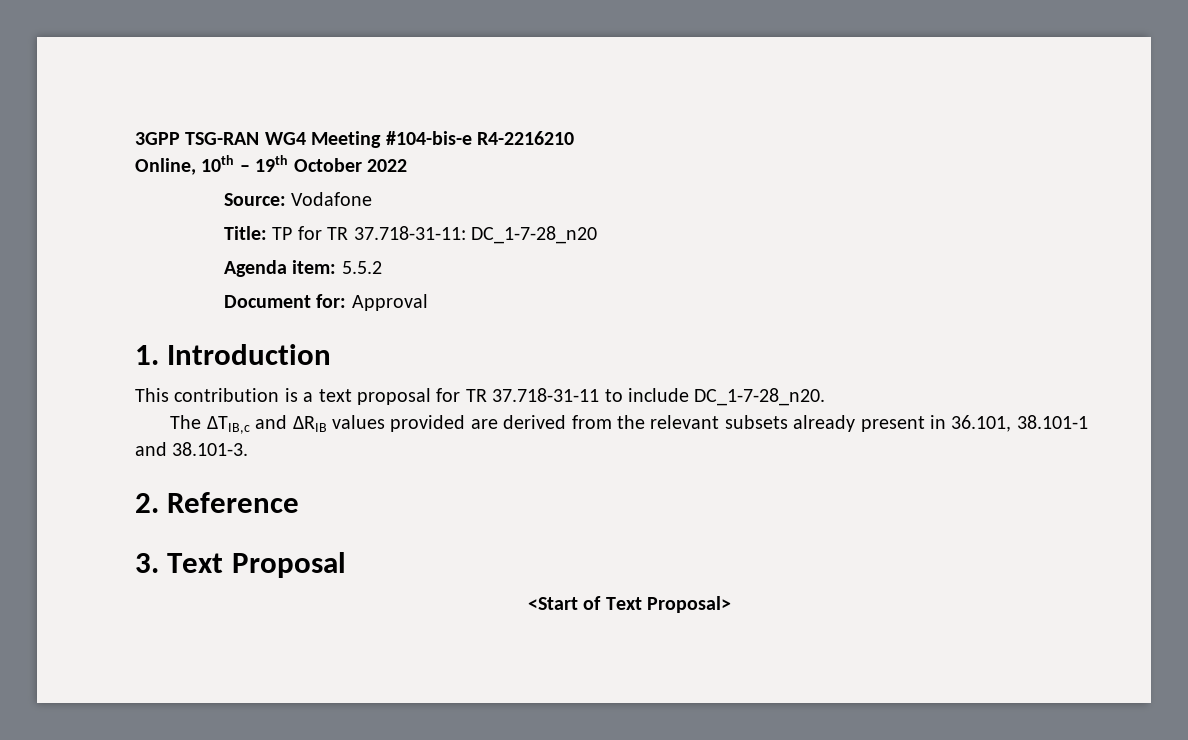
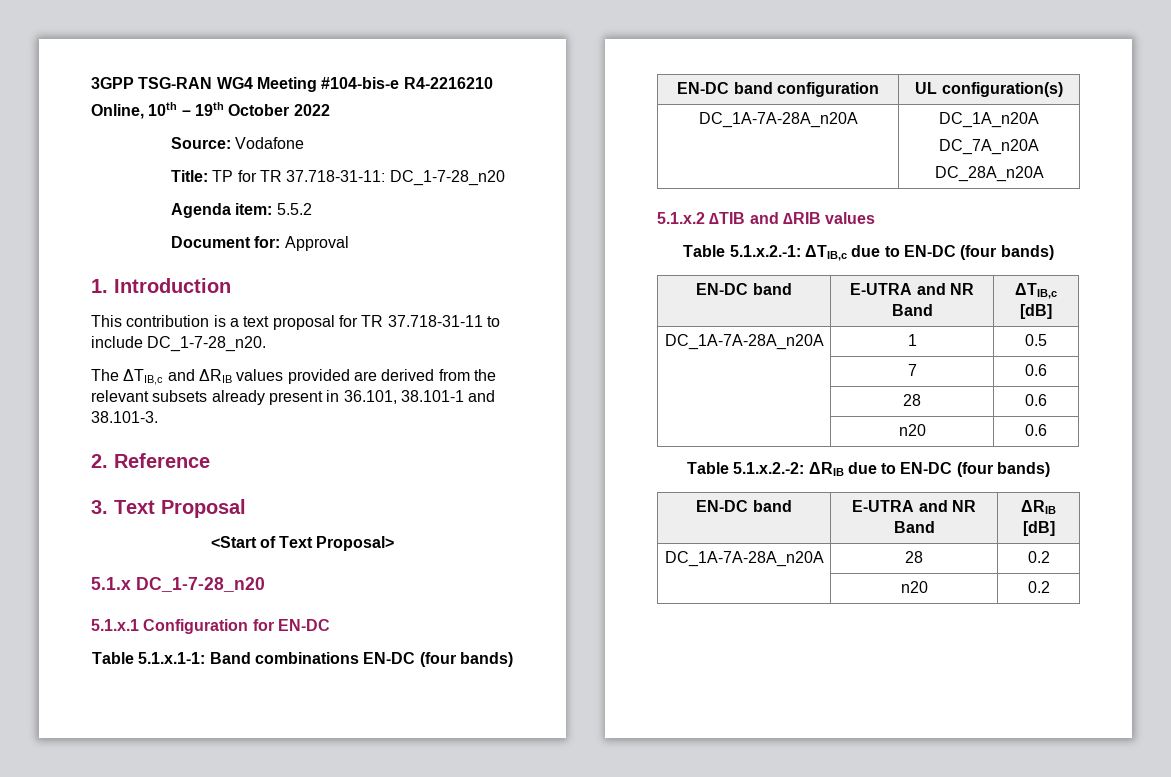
(732, 604) none -> [91,577,265,592] [91,619,330,634] [92,652,513,667] [677,82,879,97] [915,82,1063,97] [698,112,858,128] [939,112,1039,128] [939,139,1039,155] [934,166,1044,182] [657,212,876,224] [683,245,1054,261] [696,283,792,295] [850,283,974,295] [891,304,933,316] [1015,283,1057,299] [1020,304,1052,319] [664,334,824,350] [907,334,917,346] [1025,334,1047,346] [907,364,917,376] [1025,364,1047,376] [903,394,921,406] [1025,394,1047,406] [898,424,926,436] [1025,424,1047,436] [686,462,1051,477] [696,500,792,512] [852,500,976,512] [893,521,935,533] [1021,500,1056,514] [1022,521,1055,536] [664,551,824,567] [905,551,923,563] [1027,551,1050,563] [900,581,928,593] [1027,581,1050,593] // 5.1.x DC_1-7-28_n20 // 5.1.x.1 Configuration for EN-DC // Table 5.1.x.1-1: Band combinations EN-DC (four bands) // EN-DC band configuration | UL configuration(s) // DC_1A-7A-28A_n20A | DC_1A_n20A // DC_7A_n20A // DC_28A_n20A // 5.1.x.2 ∆TIB and ∆RIB values // Table 5.1.x.2.-1: ΔTIB,c due to EN-DC (four bands) // EN-DC band | E-UTRA and NR Band | ΔTIB,c [dB] // DC_1A-7A-28A_n20A | 1 | 0.5 // | 7 | 0.6 // | 28 | 0.6 // | n20 | 0.6 // Table 5.1.x.2.-2: ΔRIB due to EN-DC (four bands) // EN-DC band | E-UTRA and NR Band | ΔRIB [dB] // DC_1A-7A-28A_n20A | 28 | 0.2 // | n20 | 0.2

